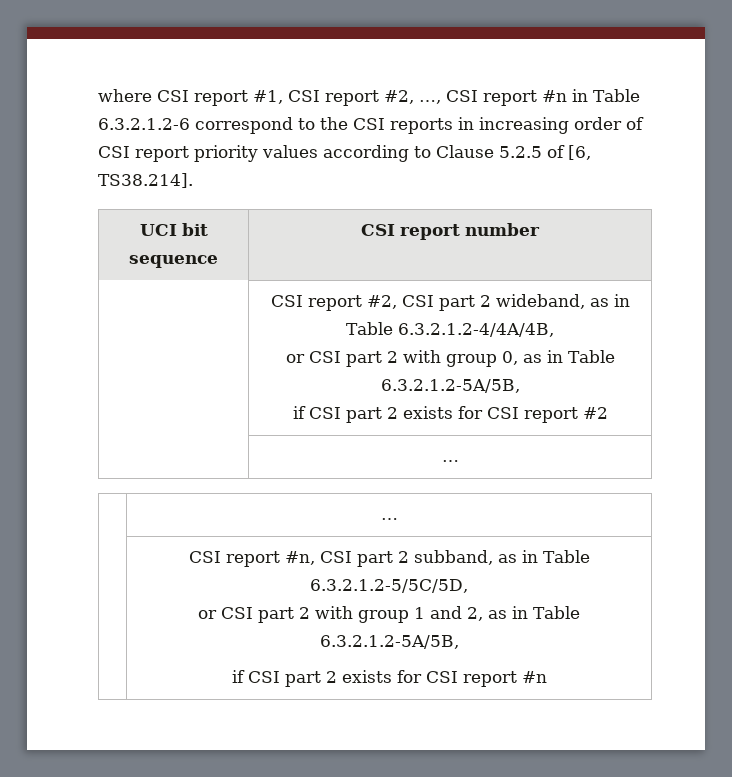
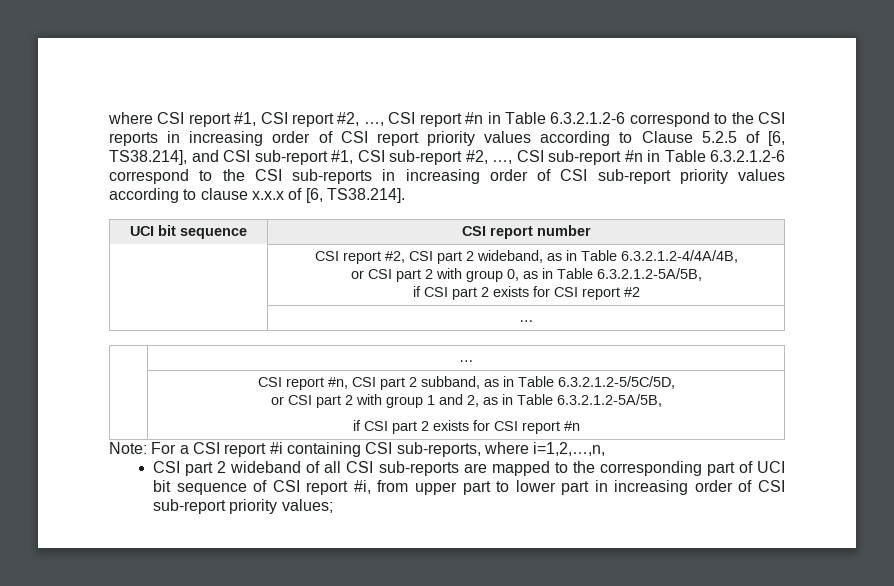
(591, 152) none -> [109,150,785,165] [109,169,785,184] [109,188,323,203] TS38.214], and CSI sub-report #1, CSI sub-report #2, …, CSI sub-report #n in Table 6.3.2.1.2-6 correspond to the CSI sub-reports in increasing order of CSI sub-report priority values according to clause x.x.x of [6,
(547, 677) none -> [109,442,606,457] [153,461,786,476] [153,480,785,495] [153,499,333,514] // Note: For a CSI report #i containing CSI sub-reports, where i=1,2,…,n, // CSI part 2 wideband of all CSI sub-reports are mapped to the corresponding part of UCI bit sequence of CSI report #i, from upper part to lower part in increasing order of CSI sub-report priority values;

